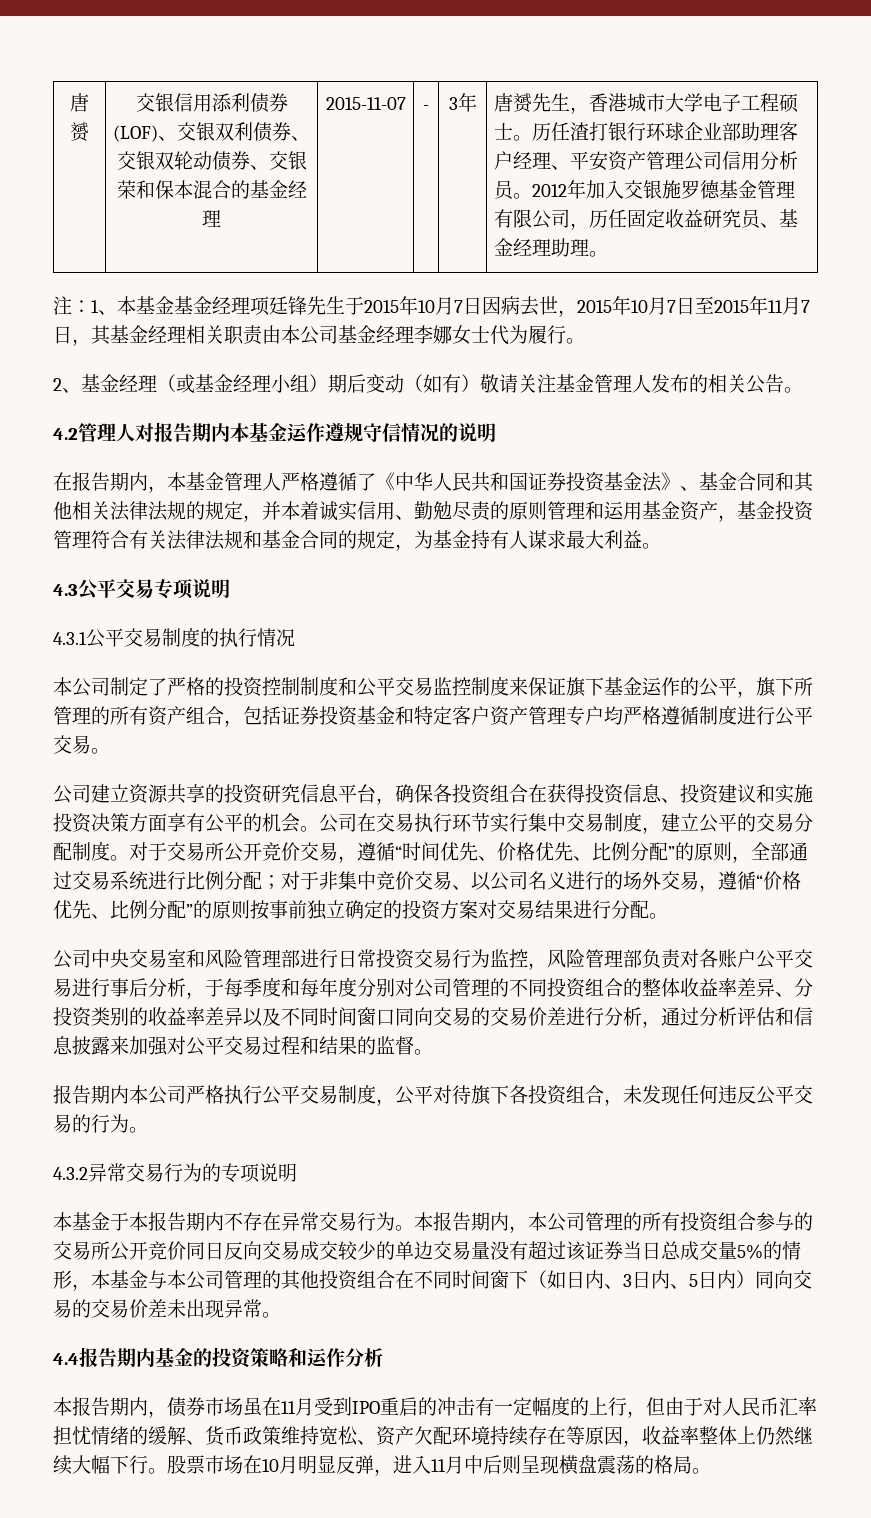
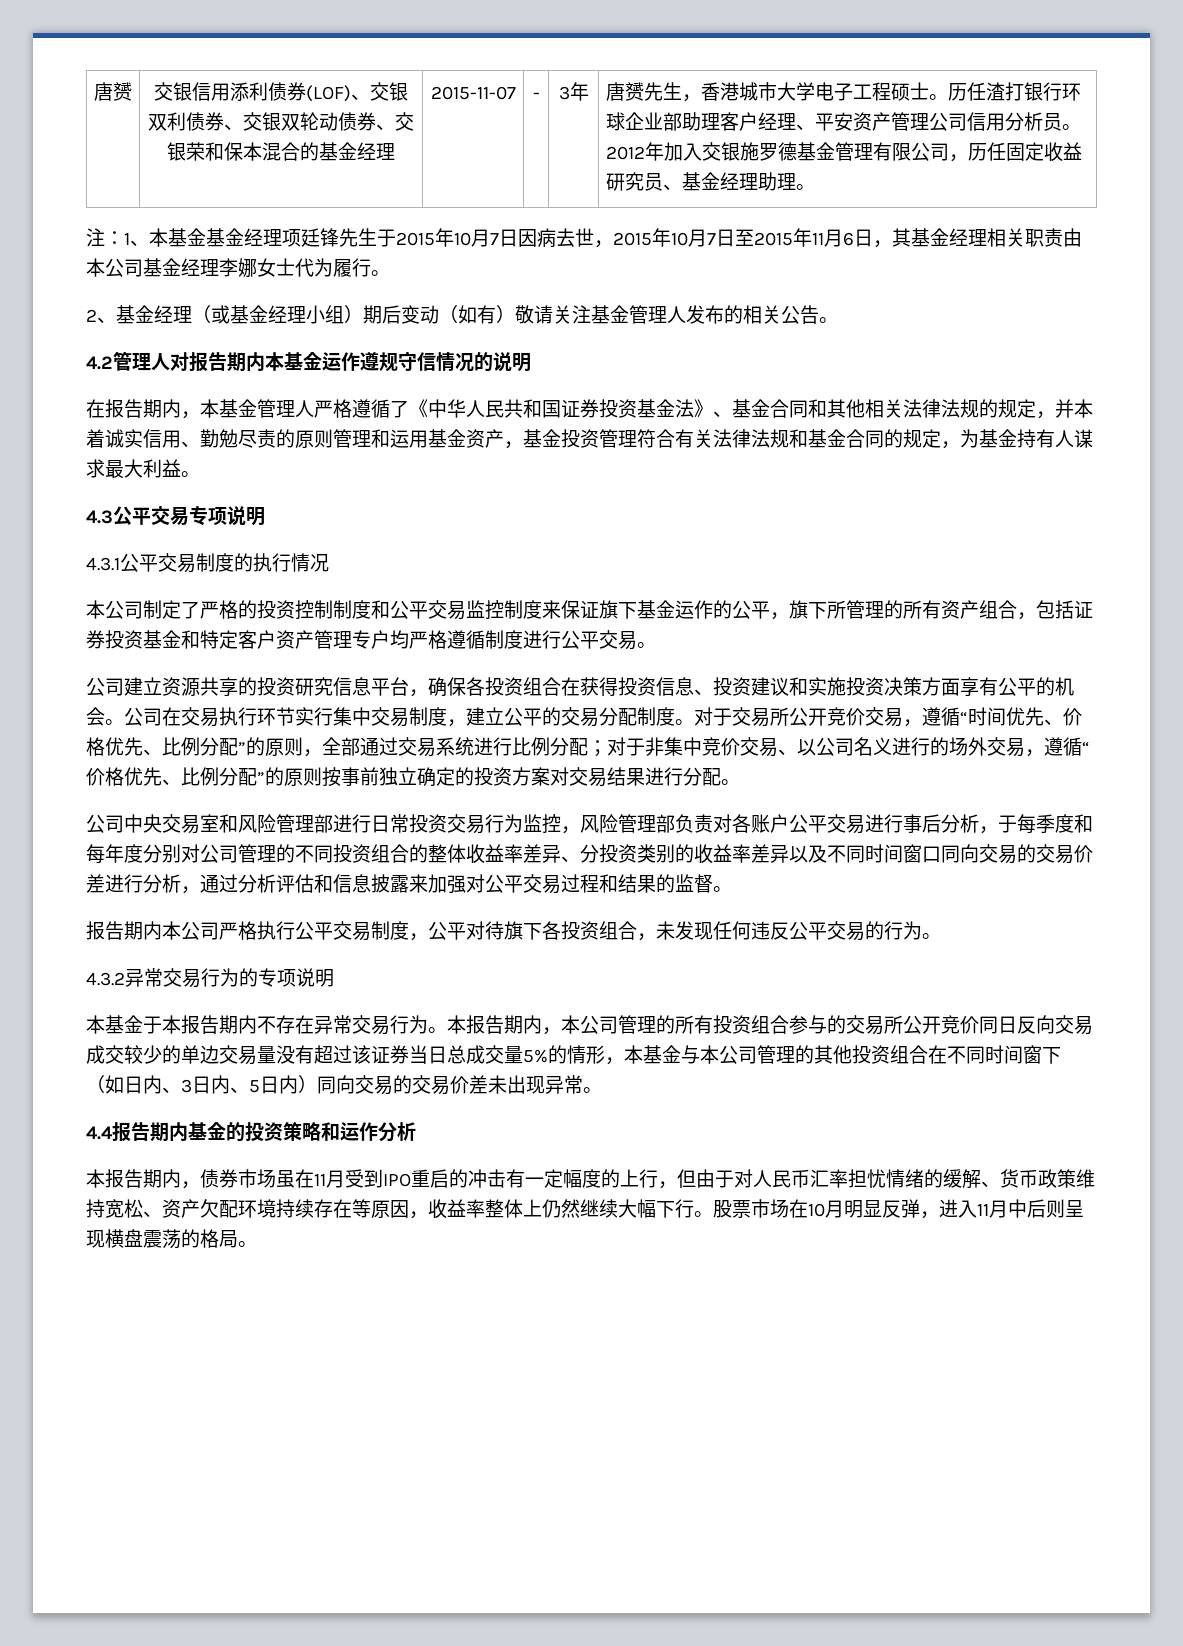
[801,300,810,313] 7 -> [843,232,854,246] 6

